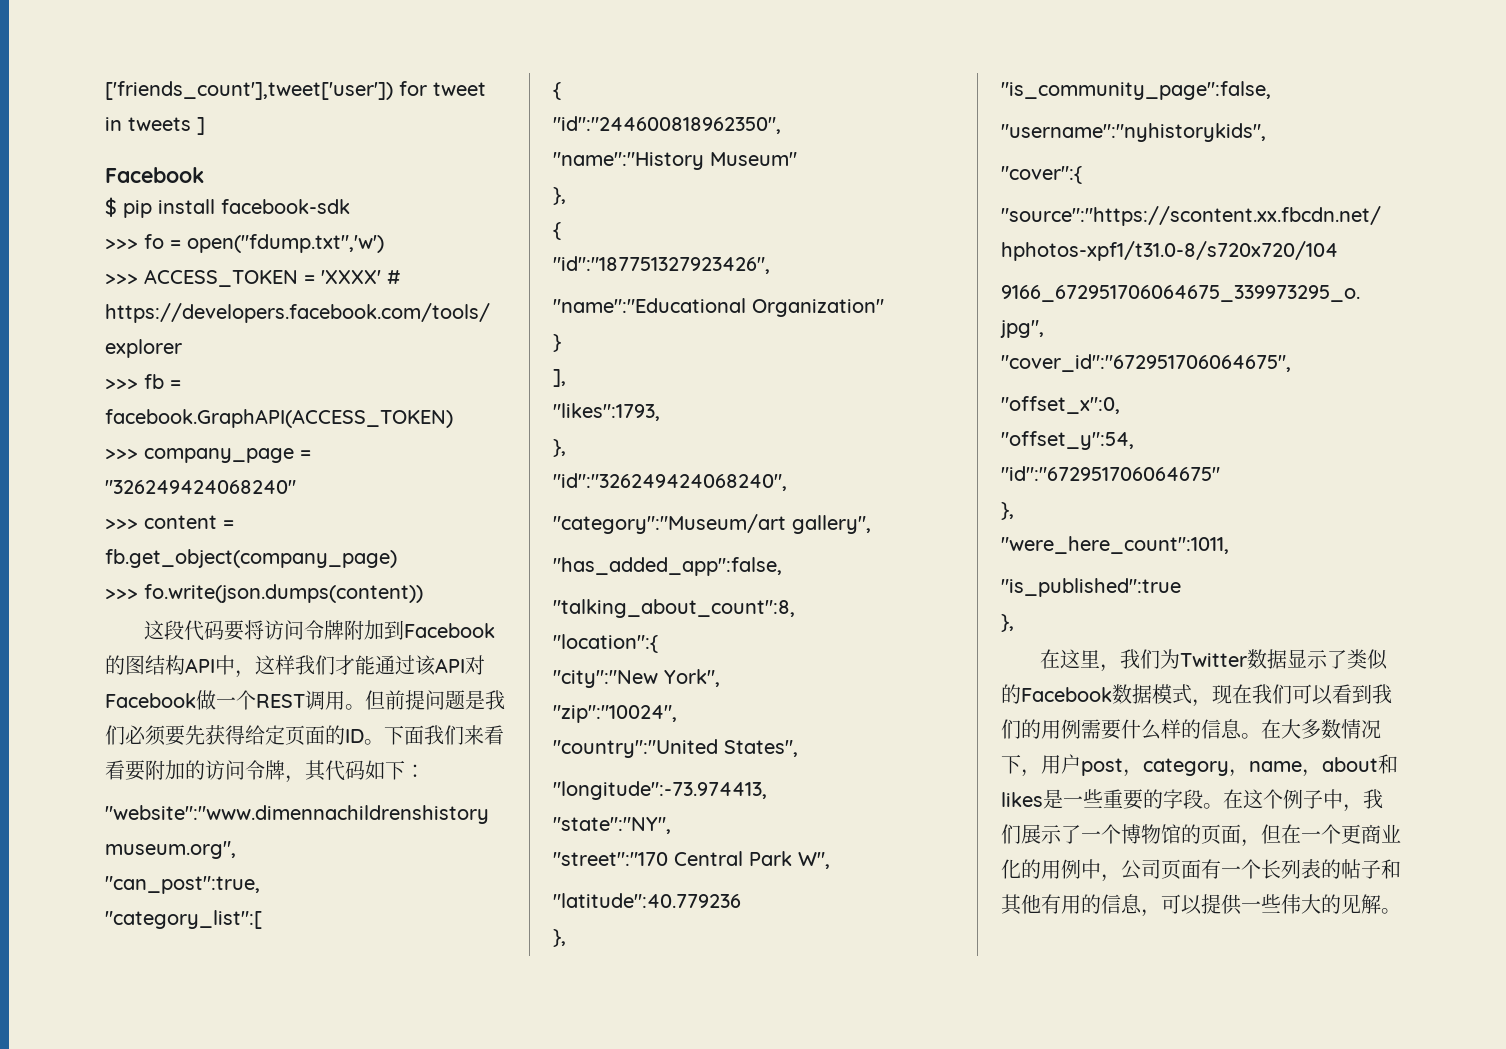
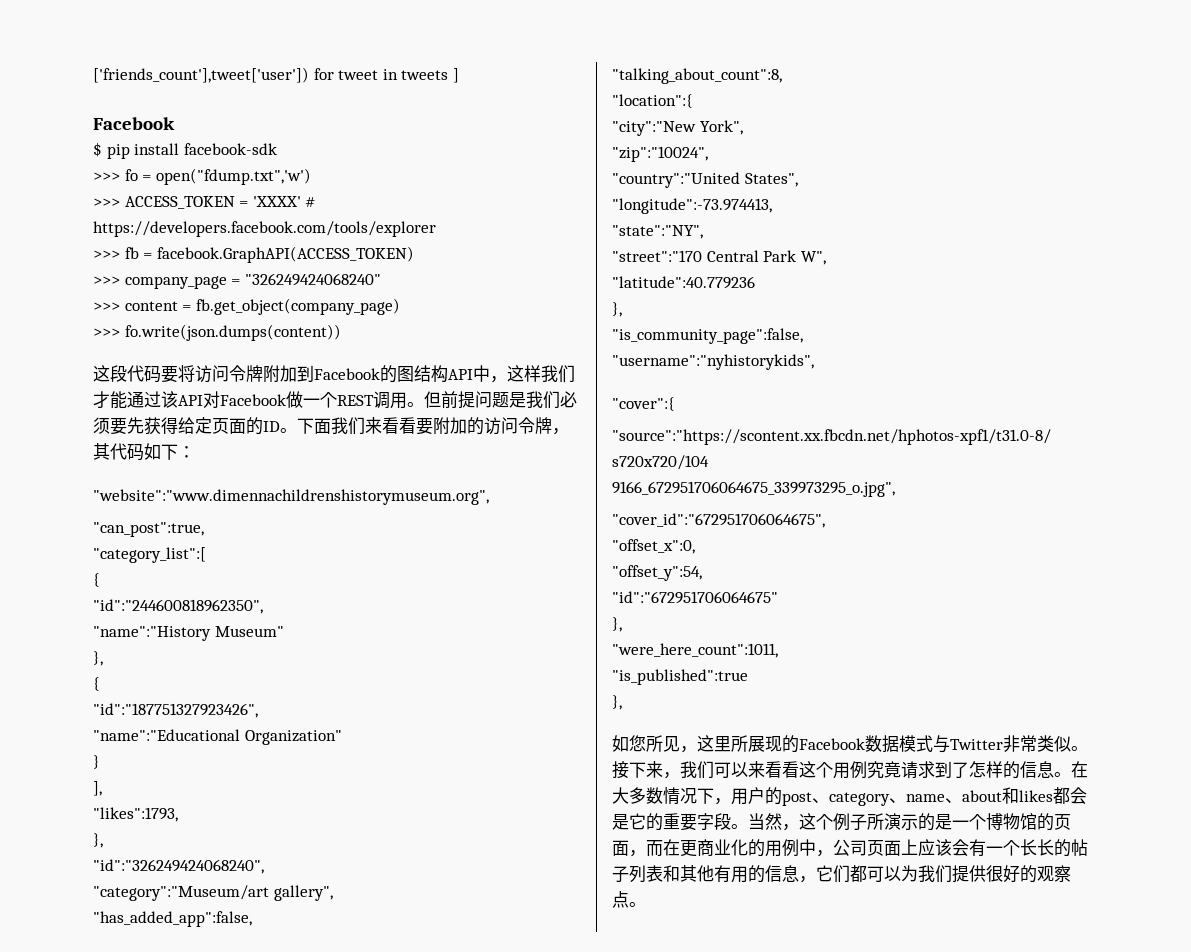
[1039,649,1388,672] [1001,684,1392,707] [1001,719,1161,740] 在这里，我们为Twitter数据显示了类似的Facebook数据模式，现在我们可以看到我们的用例需要什么 -> [612,735,1088,753] [612,761,986,779] 如您所见，这里所展现的Facebook数据模式与Twitter非常类似。接下来，我们可以来看看这个用例究竟请求到了怎
[1081,754,1398,777] [1001,789,1383,812] [1001,824,1081,844] post，category，name，about和likes是一些重要的字段。在这个例子中，我们展示了 -> [765,787,1087,806] [612,813,952,831] 的post、category、name、about和likes都会是它的重要字段。当然，这个例子所演示的是
[1261,824,1341,844] 但在一个 -> [646,839,680,857] 而在
[1201,859,1381,879] 有一个长列表的帖子 -> [901,839,1088,857] [612,865,663,883] 上应该会有一个长长的帖子列表
[1161,894,1381,915] 可以提供一些伟大的见解 -> [816,865,1071,883] [612,891,629,908] 它们都可以为我们提供很好的观察点

